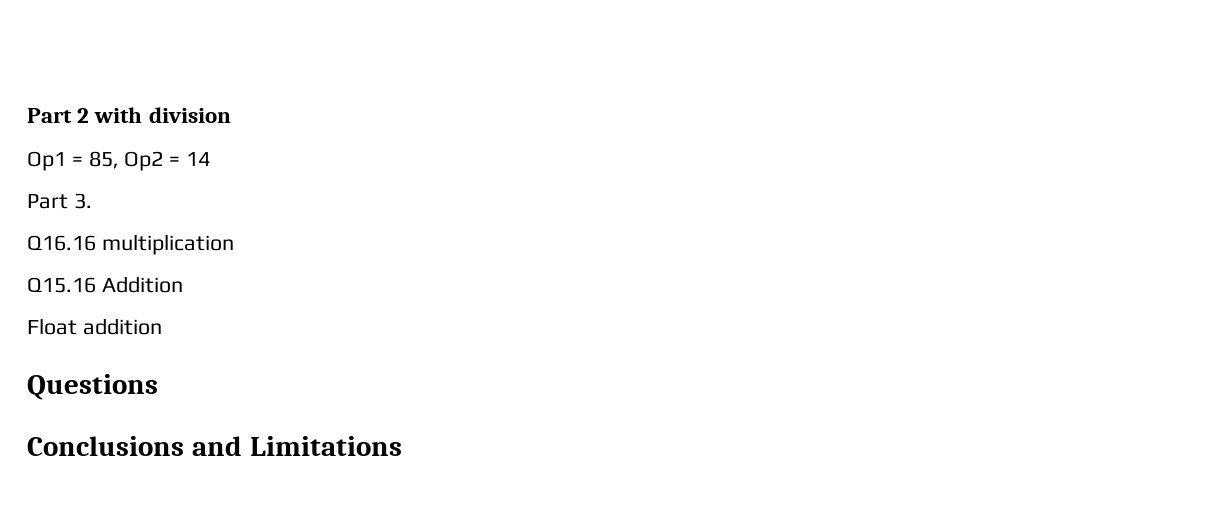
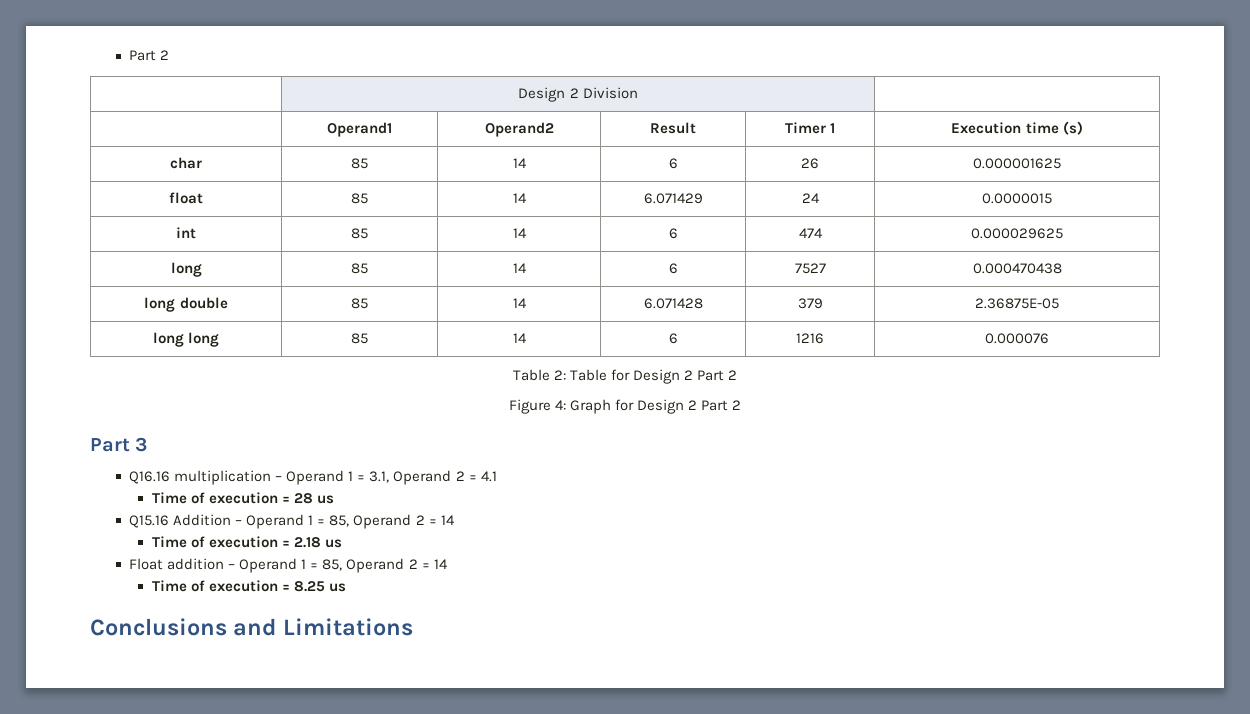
[27,107,231,123] [27,151,211,171] [27,193,92,209] [27,234,234,255] [27,276,183,293] [27,318,162,335] [27,374,158,400] Part 2 with division // Op1 = 85, Op2 = 14 // Part 3. // Q16.16 multiplication // Q15.16 Addition // Float addition // Questions -> [129,50,170,61] [518,87,638,102] [327,122,392,137] [484,122,554,137] [650,122,696,134] [784,122,836,134] [951,121,1083,135] [170,157,202,169] [351,158,368,169] [512,158,527,168] [668,158,678,169] [801,158,819,169] [973,158,1061,169] [169,192,203,204] [351,193,368,204] [512,193,527,203] [643,193,703,204] [801,193,820,203] [982,193,1052,204] [176,227,196,239] [351,228,368,239] [512,228,527,238] [668,228,678,239] [798,228,823,238] [971,228,1063,239] [170,262,202,277] [351,263,368,274] [512,263,527,273] [668,263,678,274] [794,263,826,274] [972,263,1062,274] [144,297,228,312] [351,298,368,309] [512,298,527,308] [643,298,703,309] [797,298,823,309] [975,298,1059,309] [152,332,220,347] [351,333,368,344] [512,333,527,343] [668,333,678,344] [796,333,824,344] [985,333,1049,344] [512,369,738,384] [508,399,742,414] [90,437,148,452] [129,470,497,485] [151,492,334,504] [129,514,455,529] [151,536,342,548] [129,558,448,573] [151,580,346,592] Part 2 // | Design 2 Division | // | Operand1 | Operand2 | Result | Timer 1 | Execution time (s) // char | 85 | 14 | 6 | 26 | 0.000001625 // float | 85 | 14 | 6.071429 | 24 | 0.0000015 // int | 85 | 14 | 6 | 474 | 0.000029625 // long | 85 | 14 | 6 | 7527 | 0.000470438 // long double | 85 | 14 | 6.071428 | 379 | 2.36875E-05 // long long | 85 | 14 | 6 | 1216 | 0.000076 // Table 2: Table for Design 2 Part 2 // Figure 4: Graph for Design 2 Part 2 // Part 3 // Q16.16 multiplication – Operand 1 = 3.1, Operand 2 = 4.1 // Time of execution = 28 us // Q15.16 Addition – Operand 1 = 85, Operand 2 = 14 // Time of execution = 2.18 us // Float addition – Operand 1 = 85, Operand 2 = 14 // Time of execution = 8.25 us

